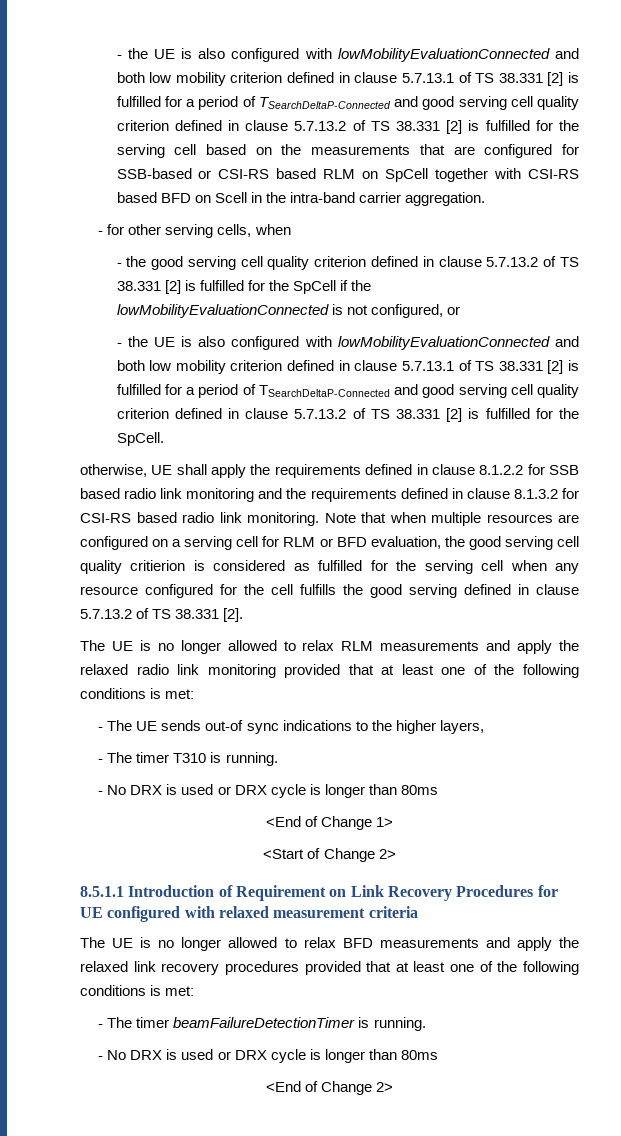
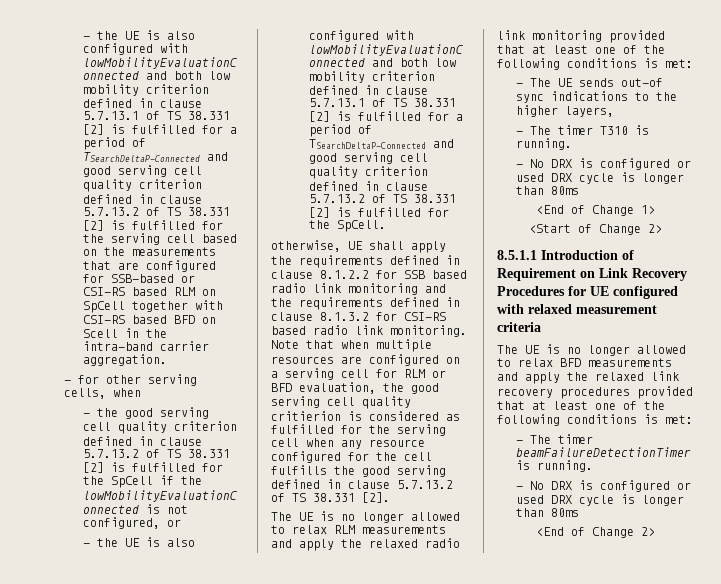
[181,784,231,795] used or -> [599,158,691,170] [515,173,544,182] configured or used
[181,1049,231,1060] used or -> [599,480,691,492] [515,495,544,504] configured or used

